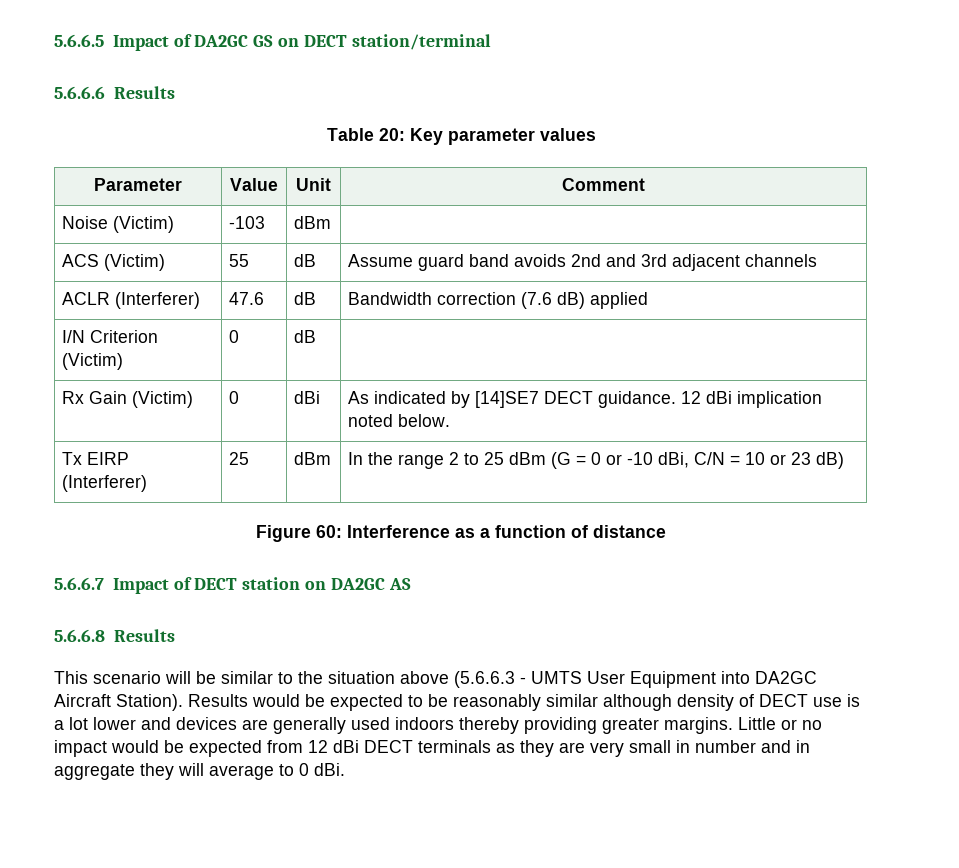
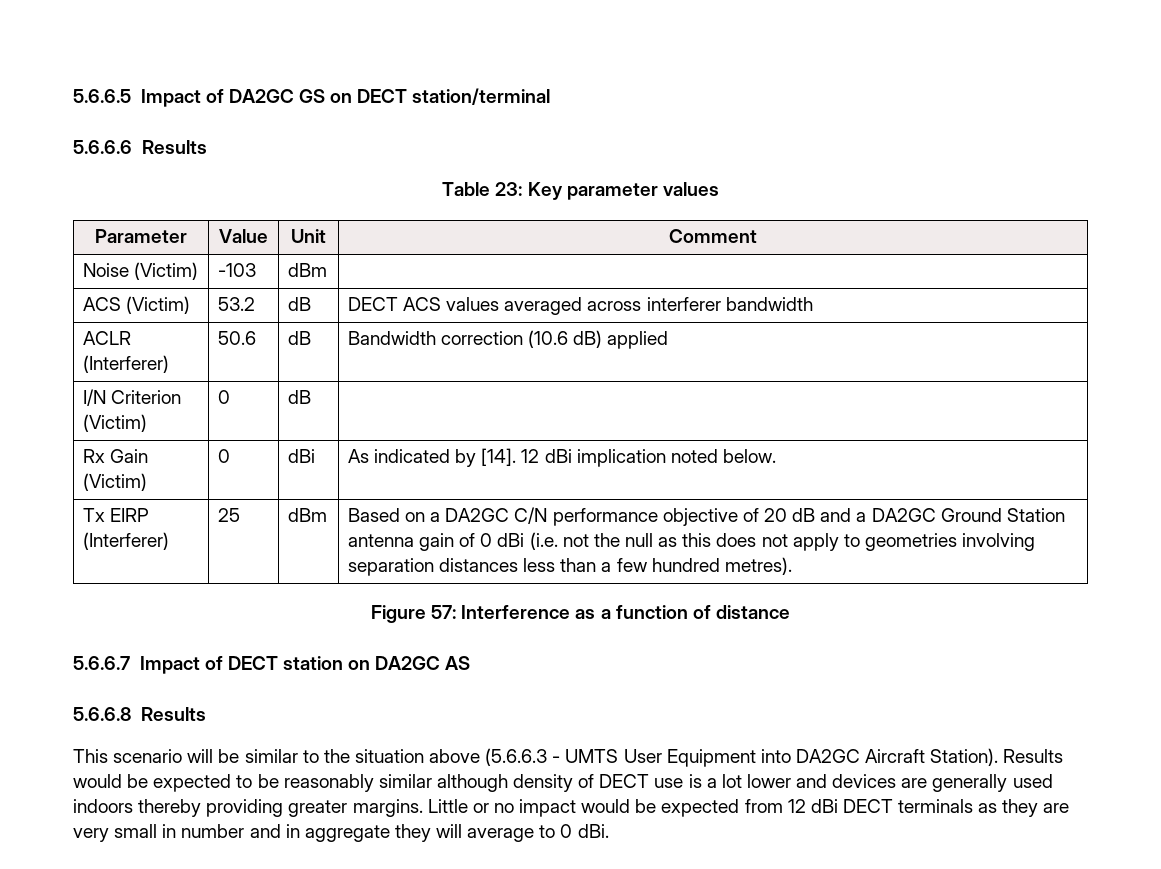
[378,128,405,141] 20: -> [495,182,523,196] 23:
[229,254,250,267] [294,254,317,267] [348,254,818,271] 55 | dB | Assume guard band avoids 2nd and 3rd adjacent channels -> [217,297,255,311] [287,297,311,311] [347,297,813,315] 53.2 | dB | DECT ACS values averaged across interferer bandwidth
[229,292,265,305] 47.6 -> [217,331,256,345] 50.6
[521,292,553,309] (7.6 -> [528,330,569,348] (10.6
[475,391,677,408] [14]SE7 DECT guidance. -> [481,448,517,466] [14].
[348,452,845,469] In the range 2 to 25 dBm (G = 0 or -10 dBi, C/N = 10 or 23 dB) -> [347,507,1065,526] [347,532,1036,551] [347,557,792,576] Based on a DA2GC C/N performance objective of 20 dB and a DA2GC Ground Station antenna gain of 0 dBi (i.e. not the null as this does not apply to geometries involving separation distances less than a few hundred metres).
[316,525,342,538] 60: -> [431,605,457,619] 57:

